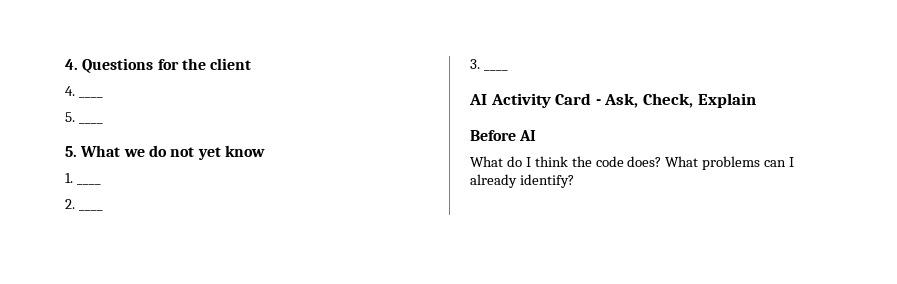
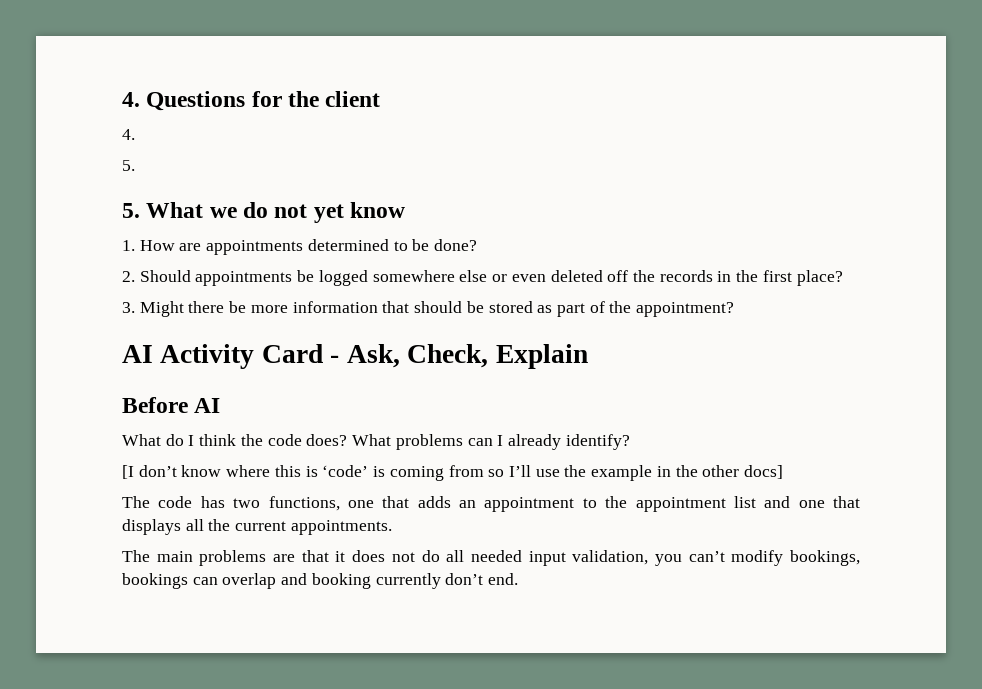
[78,96,103,98] [65,112,75,122] [78,122,103,124] ____ // 5. ____ -> [122,160,135,171] // 5.
[76,183,101,185] [65,199,75,209] [78,209,103,211] [470,59,480,69] [483,69,508,71] ____ // 2. ____ // 3. ____ -> [139,239,478,255] [122,270,843,286] [122,301,735,317] How are appointments determined to be done? // 2. Should appointments be logged somewhere else or even deleted off the records in the first place? // 3. Might there be more information that should be stored as part of the appointment?
(574, 181) none -> [122,465,784,481] [122,496,860,512] [122,519,392,535] [122,550,860,566] [122,573,519,589] // [I don’t know where this is ‘code’ is coming from so I’ll use the example in the other docs] // The code has two functions, one that adds an appointment to the appointment list and one that displays all the current appointments. // The main problems are that it does not do all needed input validation, you can’t modify bookings, bookings can overlap and booking currently don’t end.

